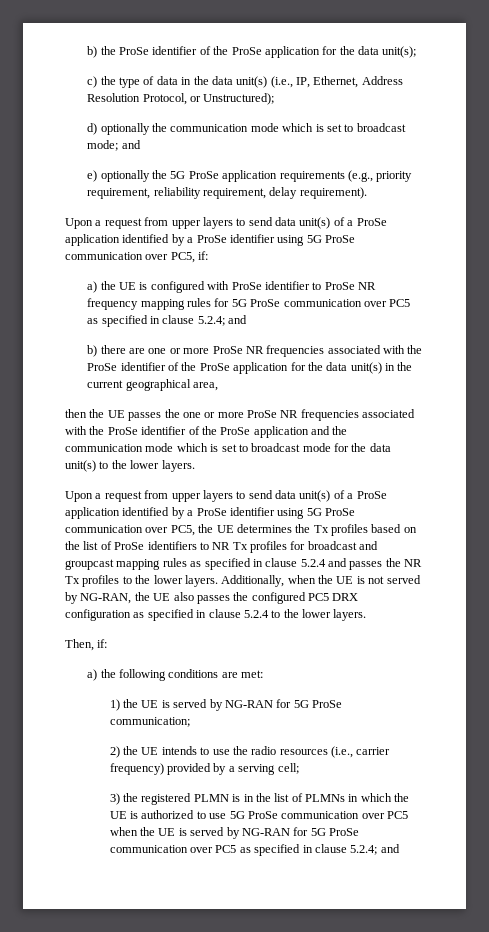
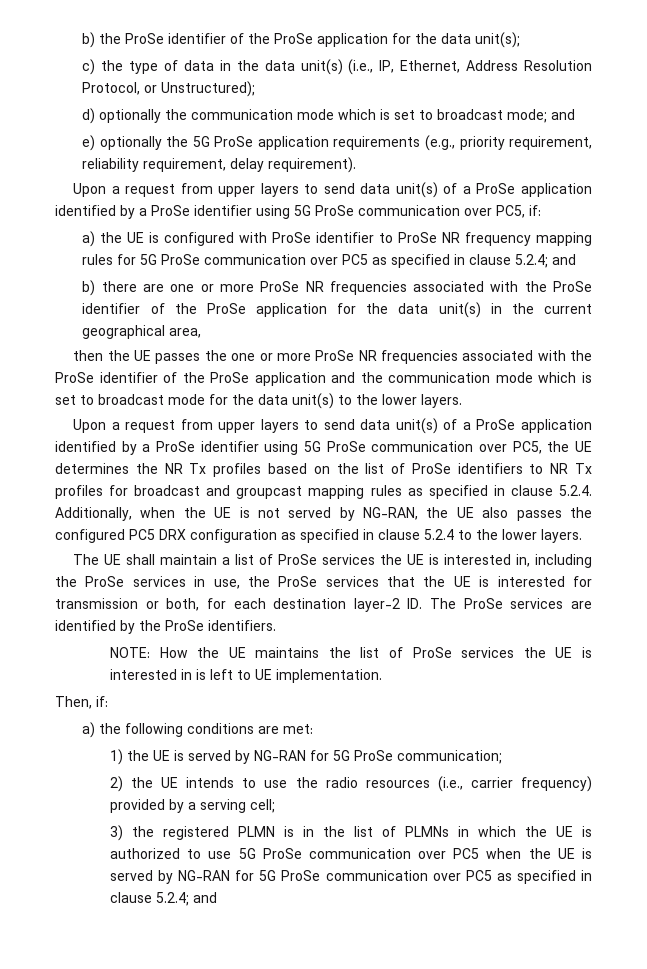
(311, 528) none -> [164,463,183,474] NR
[300,558,423,570] [65,575,218,587] 5.2.4 and passes the NR Tx profiles to the lower layers. -> [558,485,592,496] 5.2.4.
(367, 615) none -> [73,554,593,568] [55,576,592,589] [55,598,592,612] [55,620,276,634] [109,647,592,658] [109,669,382,683] // The UE shall maintain a list of ProSe services the UE is interested in, including the ProSe services in use, the ProSe services that the UE is interested for transmission or both, for each destination layer-2 ID. The ProSe services are identified by the ProSe identifiers. // NOTE: How the UE maintains the list of ProSe services the UE is interested in is left to UE implementation.

